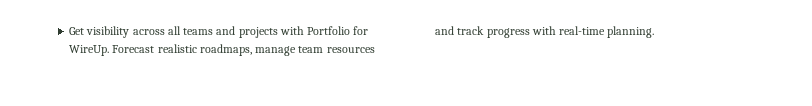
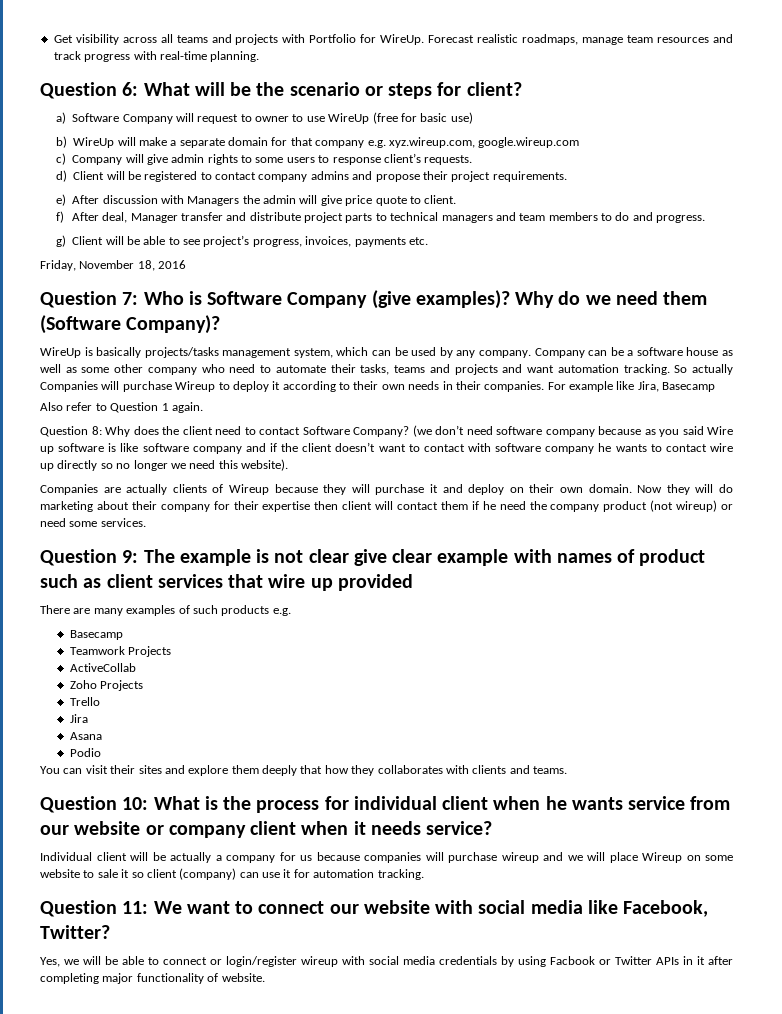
(655, 32) none -> [40,82,522,99] [55,112,473,124] [55,136,580,148] [55,153,473,165] [55,170,567,182] [55,194,457,206] [55,211,706,223] [55,235,428,247] [40,260,187,271] [40,290,708,309] [40,315,221,334] [40,347,733,358] [40,364,733,375] [40,381,716,392] [40,402,203,413] [40,425,733,437] [40,442,733,454] [40,459,288,471] [40,484,734,495] [40,500,733,512] [40,518,146,527] [40,549,706,566] [40,574,413,591] [40,605,291,616] [69,630,123,640] [69,646,172,657] [69,663,136,672] [69,680,144,691] [69,697,100,706] [69,714,88,723] [69,732,102,740] [69,748,101,757] [40,765,567,776] [40,796,731,813] [40,821,493,838] [40,852,733,863] [40,868,424,880] [40,900,709,917] [40,925,110,939] [40,956,733,967] [40,973,265,984] // Question 6: What will be the scenario or steps for client? // a) Software Company will request to owner to use WireUp (free for basic use) // b) WireUp will make a separate domain for that company e.g. xyz.wireup.com, google.wireup.com // c) Company will give admin rights to some users to response client’s requests. // d) Client will be registered to contact company admins and propose their project requirements. // e) After discussion with Managers the admin will give price quote to client. // f) After deal, Manager transfer and distribute project parts to technical managers and team members to do and progress. // g) Client will be able to see project’s progress, invoices, payments etc. // Friday, November 18, 2016 // Question 7: Who is Software Company (give examples)? Why do we need them (Software Company)? // WireUp is basically projects/tasks management system, which can be used by any company. Company can be a software house as well as some other company who need to automate their tasks, teams and projects and want automation tracking. So actually Companies will purchase Wireup to deploy it according to their own needs in their companies. For example like Jira, Basecamp // Also refer to Question 1 again. // Question 8: Why does the client need to contact Software Company? (we don’t need software company because as you said Wire up software is like software company and if the client doesn’t want to contact with software company he wants to contact wire up directly so no longer we need this website). // Companies are actually clients of Wireup because they will purchase it and deploy on their own domain. Now they will do marketing about their company for their expertise then client will contact them if he need the company product (not wireup) or need some services. // Question 9: The example is not clear give clear example with names of product such as client services that wire up provided // There are many examples of such products e.g. // Basecamp // Teamwork Projects // ActiveCollab // Zoho Projects // Trello // Jira // Asana // Podio // You can visit their sites and explore them deeply that how they collaborates with clients and teams. // Question 10: What is the process for individual client when he wants service from our website or company client when it needs service? // Individual client will be actually a company for us because companies will purchase wireup and we will place Wireup on some website to sale it so client (company) can use it for automation tracking. // Question 11: We want to connect our website with social media like Facebook, Twitter? // Yes, we will be able to connect or login/register wireup with social media credentials by using Facbook or Twitter APIs in it after completing major functionality of website.

